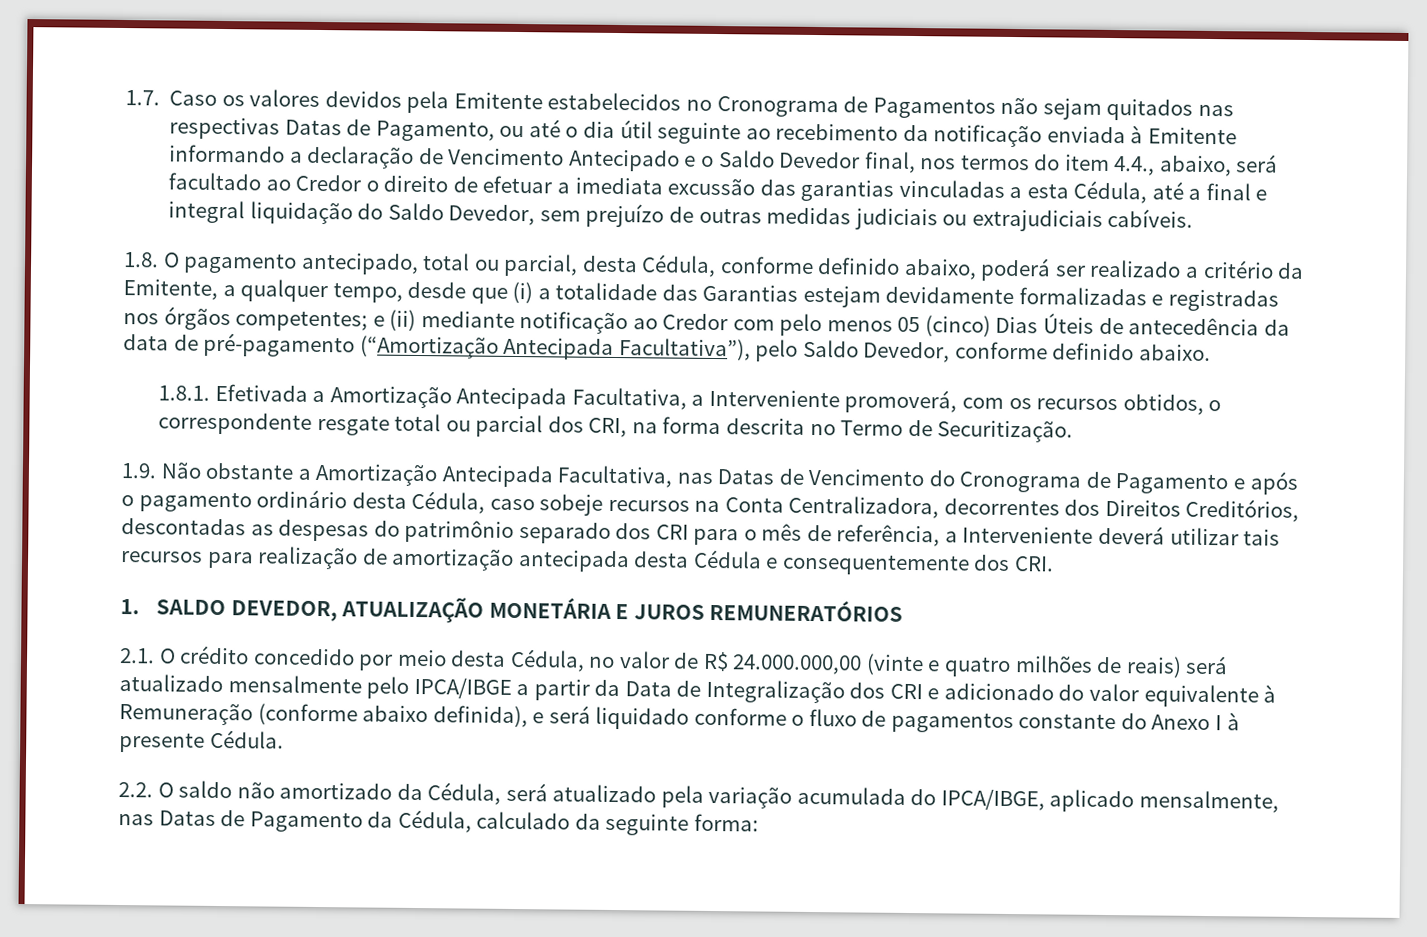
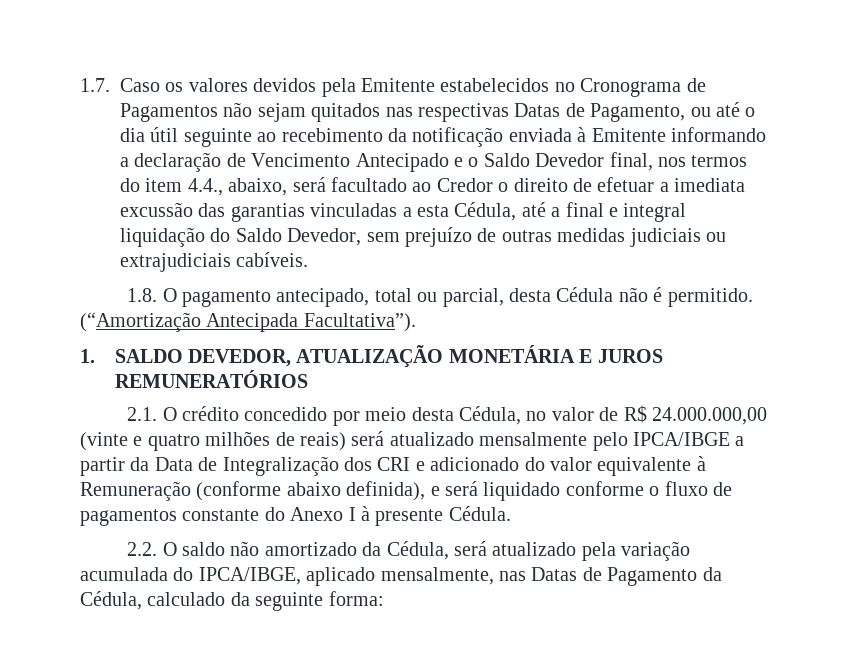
[641,254,1305,282] [123,279,1280,312] [123,306,1290,337] [123,332,1211,363] [158,383,1222,415] [158,412,1074,443] [121,462,1298,495] [121,489,1300,522] [121,518,1281,547] [121,546,1054,576] Cédula, conforme definido abaixo, poderá ser realizado a critério da Emitente, a qualquer tempo, desde que (i) a totalidade das Garantias estejam devidamente formalizadas e registradas nos órgãos competentes; e (ii) mediante notificação ao Credor com pelo menos 05 (cinco) Dias Úteis de antecedência da data de pré-pagamento (“Amortização Antecipada Facultativa”), pelo Saldo Devedor, conforme definido abaixo. // 1.8.1. Efetivada a Amortização Antecipada Facultativa, a Interveniente promoverá, com os recursos obtidos, o correspondente resgate total ou parcial dos CRI, na forma descrita no Termo de Securitização. // 1.9. Não obstante a Amortização Antecipada Facultativa, nas Datas de Vencimento do Cronograma de Pagamento e após o pagamento ordinário desta Cédula, caso sobeje recursos na Conta Centralizadora, decorrentes dos Direitos Creditórios, descontadas as despesas do patrimônio separado dos CRI para o mês de referência, a Interveniente deverá utilizar tais recursos para realização de amortização antecipada desta Cédula e consequentemente dos CRI. -> [556,287,753,307] [80,312,416,332] Cédula não é permitido. (“Amortização Antecipada Facultativa”).

